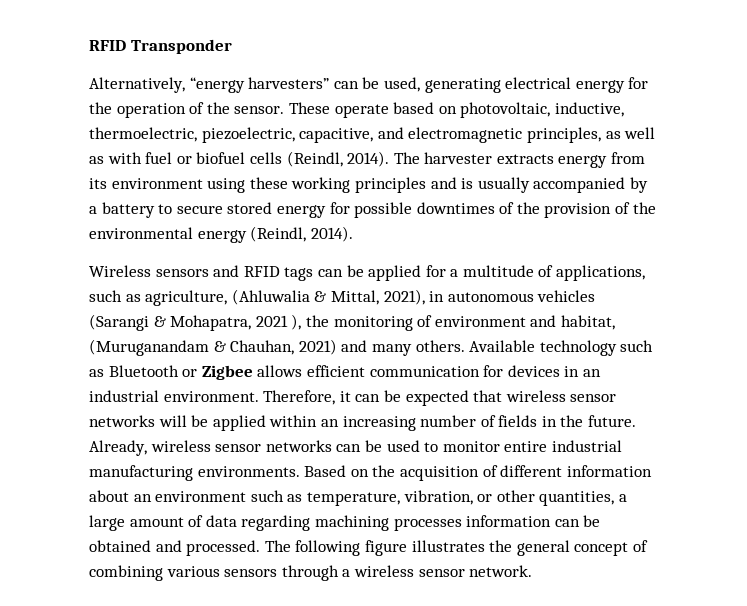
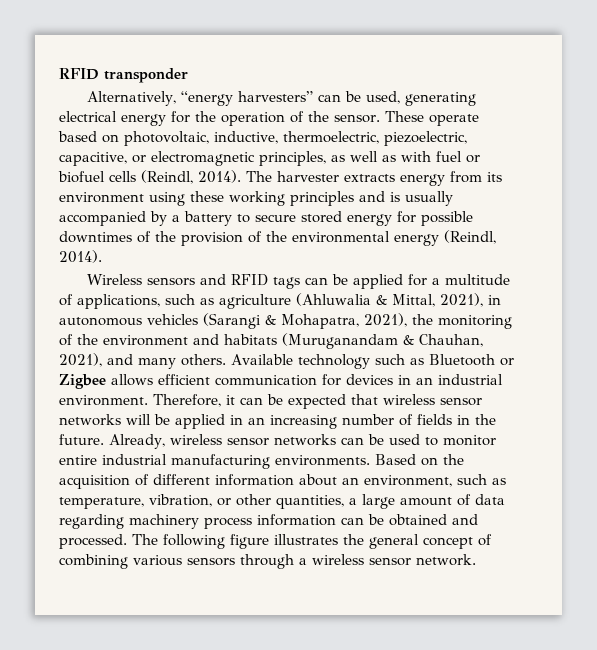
[89,39,232,54] RFID Transponder -> [59,68,188,83] RFID transponder
[377,127,404,139] and -> [132,155,146,163] or
[145,290,228,306] agriculture, -> [219,294,291,309] agriculture
[255,314,302,330] 2021 ), -> [364,313,407,327] 2021),
(433, 321) none -> [77,334,98,345] the
[560,315,615,330] habitat, -> [224,334,277,345] habitats
[298,339,337,355] 2021) -> [59,353,102,367] 2021),
[269,415,318,427] within -> [230,415,243,425] in
[155,491,247,502] environment -> [364,475,452,487] environment,
[314,515,462,531] machining processes -> [129,514,252,529] machinery process

